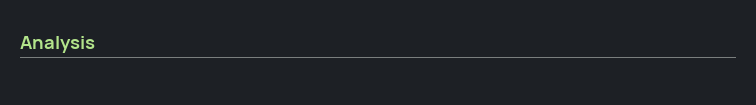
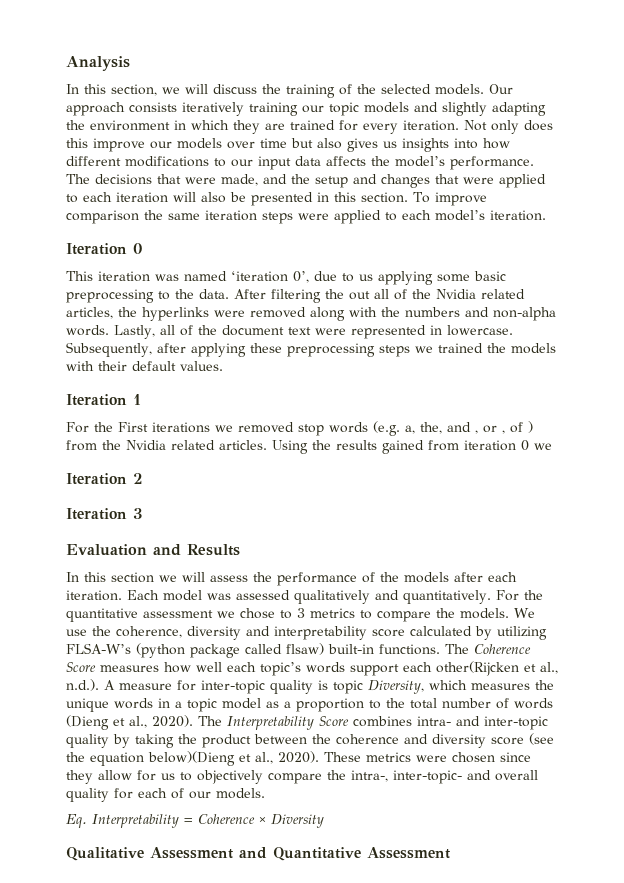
(95, 44) none -> [66,84,513,98] [66,102,546,116] [66,120,553,134] [66,138,510,152] [66,156,534,170] [66,174,546,188] [66,192,487,206] [66,210,546,224] [66,243,143,255] [66,271,506,285] [66,289,525,303] [66,307,556,321] [66,325,513,339] [66,342,556,357] [66,361,223,371] [66,394,141,406] [66,421,533,436] [66,440,552,454] [66,473,143,485] [66,508,142,520] [66,544,240,556] [66,572,517,586] [66,590,543,604] [66,608,535,622] [66,626,547,640] [66,643,531,658] [66,661,558,676] [66,679,554,694] [66,698,553,712] [66,715,548,730] [66,733,554,748] [66,751,531,766] [66,770,538,784] [66,788,265,802] [66,814,324,828] [66,847,450,861] // In this section, we will discuss the training of the selected models. Our approach consists iteratively training our topic models and slightly adapting the environment in which they are trained for every iteration. Not only does this improve our models over time but also gives us insights into how different modifications to our input data affects the model’s performance. The decisions that were made, and the setup and changes that were applied to each iteration will also be presented in this section. To improve comparison the same iteration steps were applied to each model’s iteration. // Iteration 0 // This iteration was named ‘iteration 0’, due to us applying some basic preprocessing to the data. After filtering the out all of the Nvidia related articles, the hyperlinks were removed along with the numbers and non-alpha words. Lastly, all of the document text were represented in lowercase. Subsequently, after applying these preprocessing steps we trained the models with their default values. // Iteration 1 // For the First iterations we removed stop words (e.g. a, the, and , or , of ) from the Nvidia related articles. Using the results gained from iteration 0 we // Iteration 2 // Iteration 3 // Evaluation and Results // In this section we will assess the performance of the models after each iteration. Each model was assessed qualitatively and quantitatively. For the quantitative assessment we chose to 3 metrics to compare the models. We use the coherence, diversity and interpretability score calculated by utilizing FLSA-W’s (python package called flsaw) built-in functions. The Coherence Score measures how well each topic’s words support each other(Rijcken et al., n.d.). A measure for inter-topic quality is topic Diversity, which measures the unique words in a topic model as a proportion to the total number of words (Dieng et al., 2020). The Interpretability Score combines intra- and inter-topic quality by taking the product between the coherence and diversity score (see the equation below)(Dieng et al., 2020). These metrics were chosen since they allow for us to objectively compare the intra-, inter-topic- and overall quality for each of our models. // Eq. Interpretability = Coherence × Diversity // Qualitative Assessment and Quantitative Assessment

